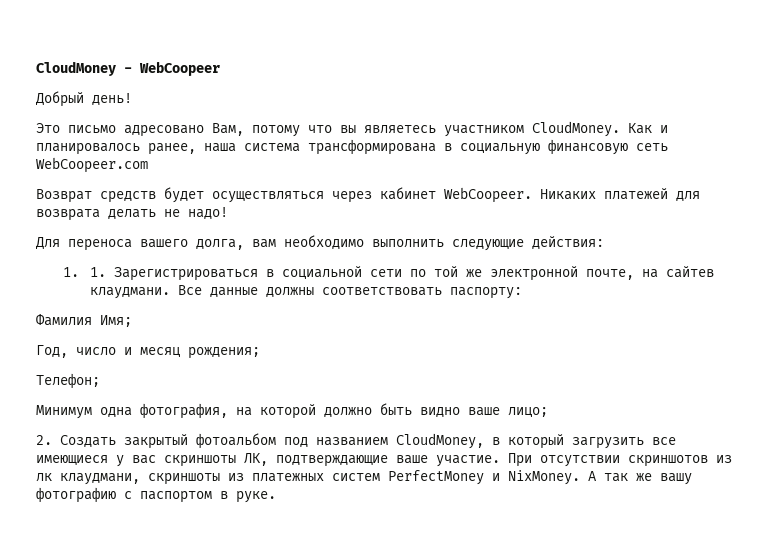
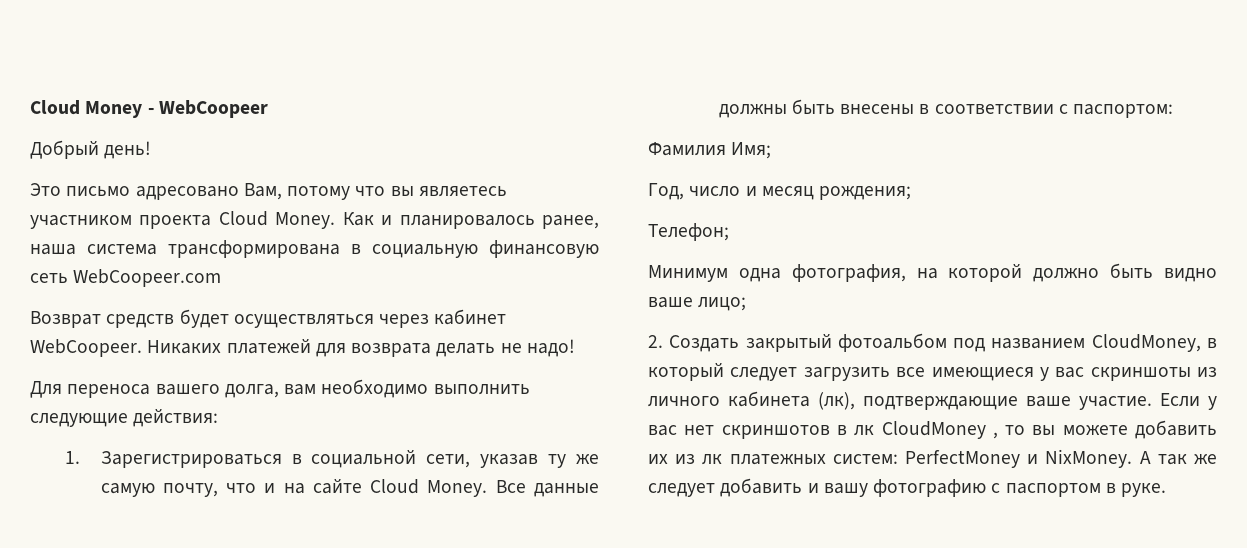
[36,61,116,76] CloudMoney -> [30,100,143,118] Cloud Money
[532,121,620,137] CloudMoney. -> [139,211,336,229] проекта Cloud Money.
[89,267,106,277] 1. -> (81, 457) none
[369,266,714,281] [89,285,522,299] сети по той же электронной почте, на сайтев клаудмани. Все данные должны соответствовать паспорту: -> [426,454,599,468] [100,478,599,497] [718,99,1174,118] сети, указав ту же самую почту, что и на сайте Cloud Money. Все данные должны быть внесены в соответствии с паспортом:
(564, 441) none -> [730,367,798,381] следует
[244,453,732,467] [36,473,380,485] ЛК, подтверждающие ваше участие. При отсутствии скриншотов из лк клаудмани, скриншоты из платежных систем -> [1197,367,1217,377] [648,391,1217,410] [648,420,1217,439] [648,454,898,465] из личного кабинета (лк), подтверждающие ваше участие. Если у вас нет скриншотов в лк CloudMoney , то вы можете добавить их из лк платежных систем:
(652, 477) none -> [648,478,819,497] следует добавить и

